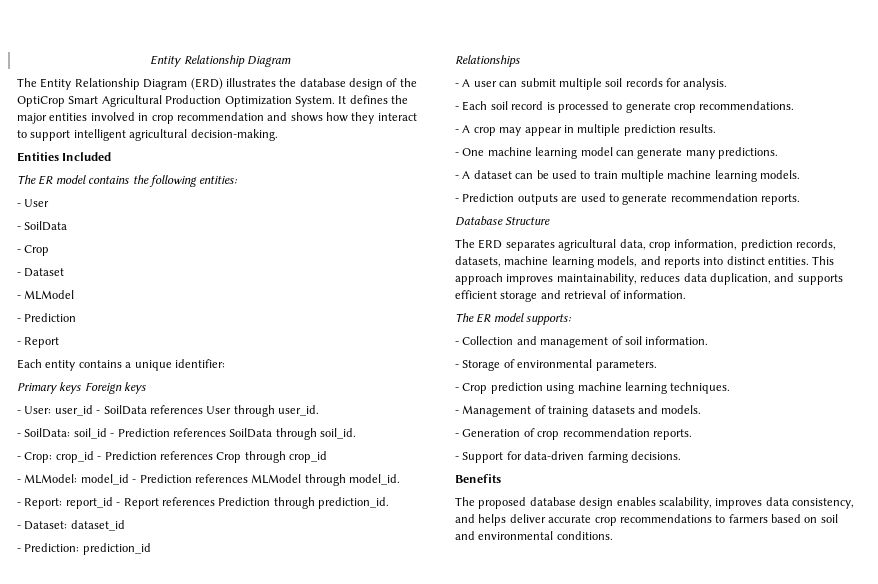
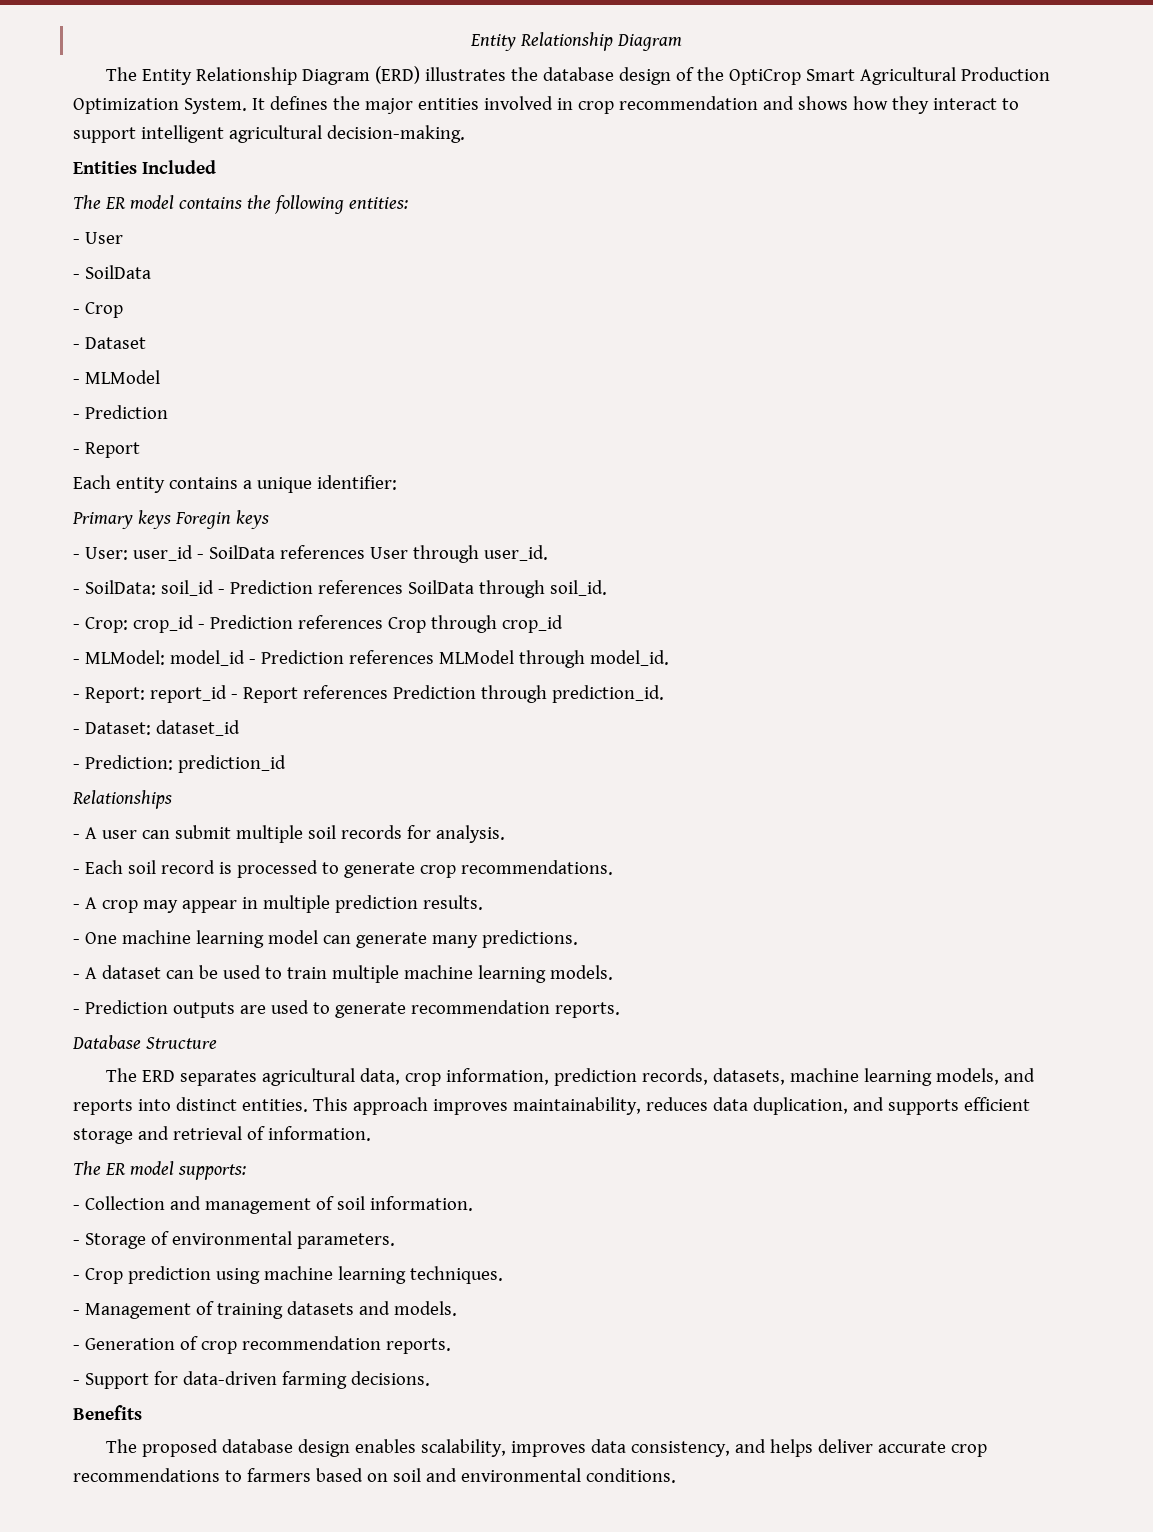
[84,382,122,394] Foreign -> [174,512,231,529] Foregin

